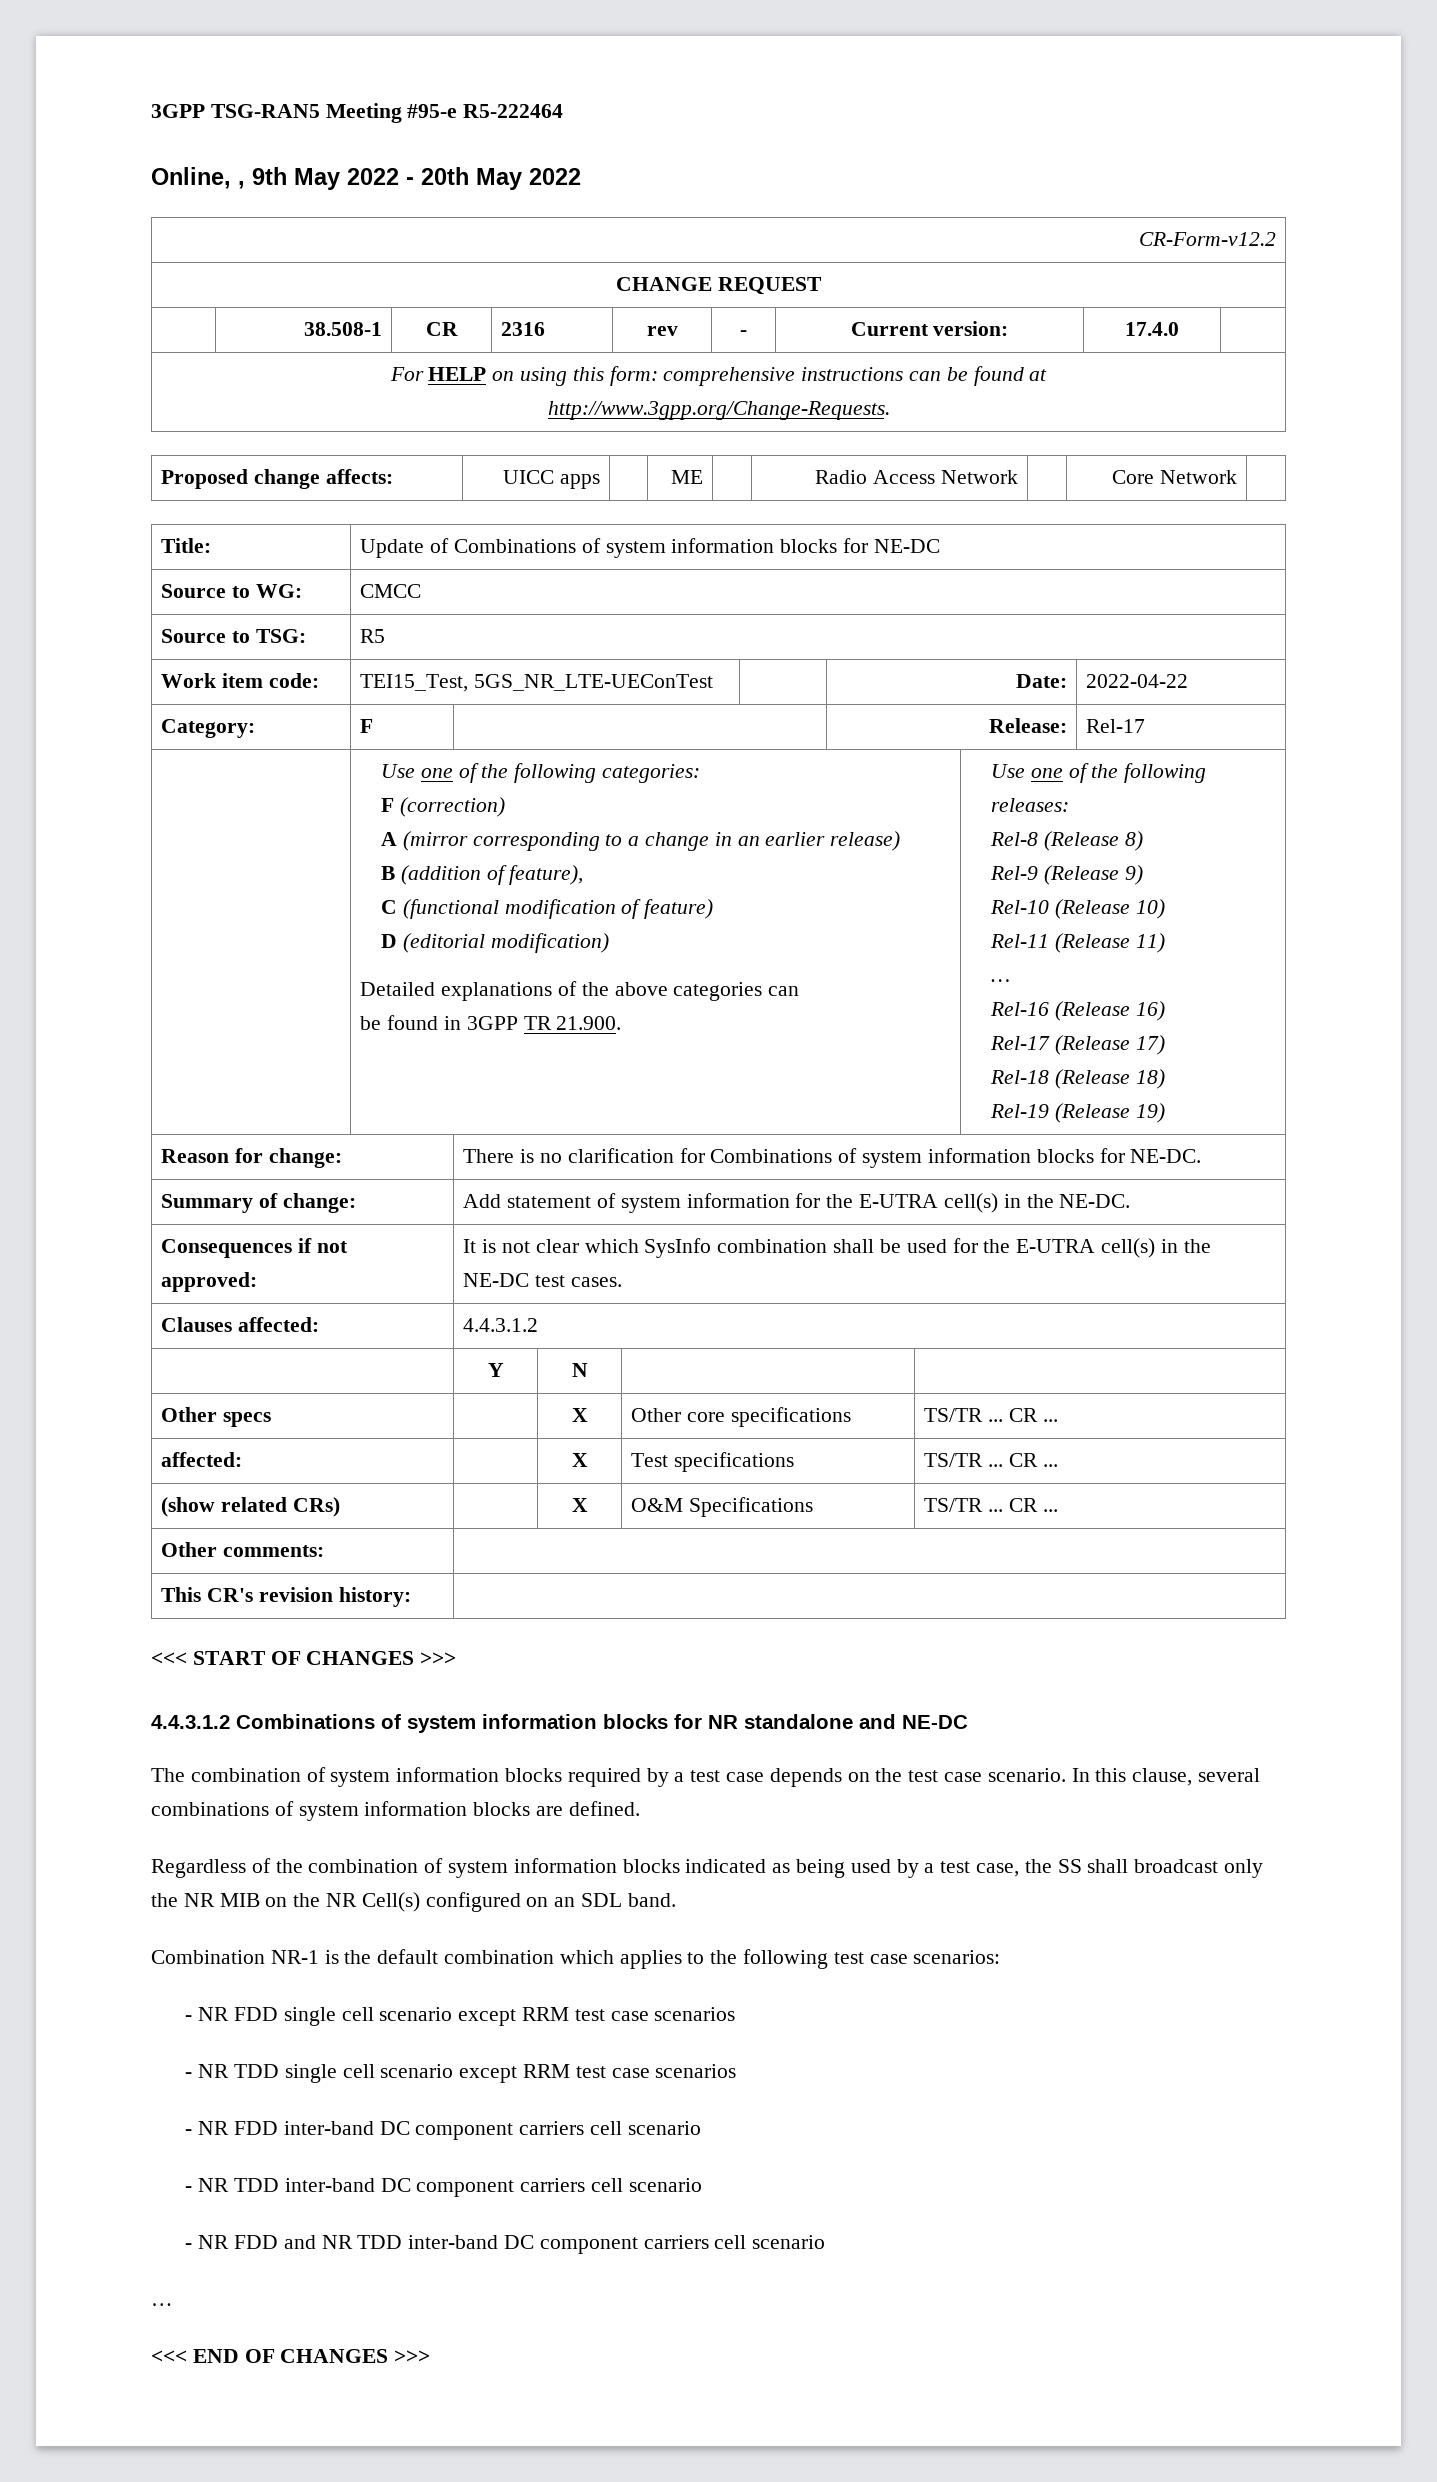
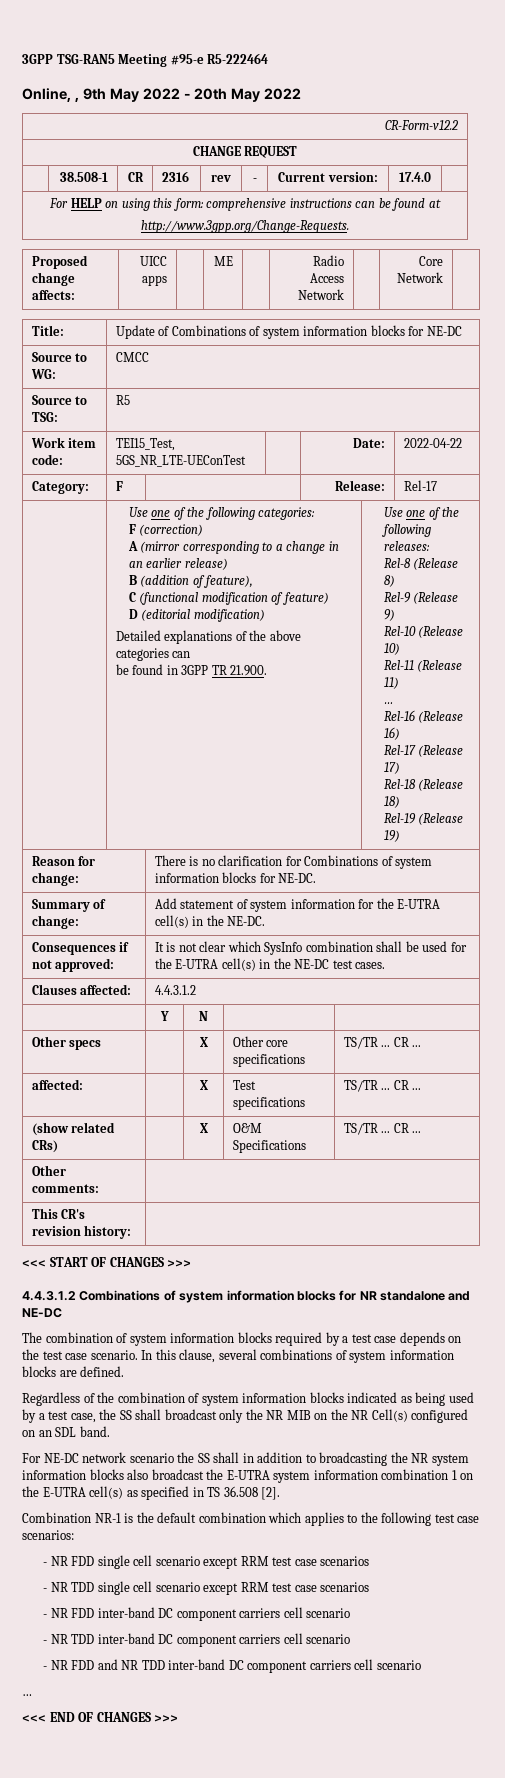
(676, 1900) none -> [22,1452,469,1466] [22,1469,474,1483] [22,1486,281,1500] // For NE-DC network scenario the SS shall in addition to broadcasting the NR system information blocks also broadcast the E-UTRA system information combination 1 on the E-UTRA cell(s) as specified in TS 36.508 [2].

